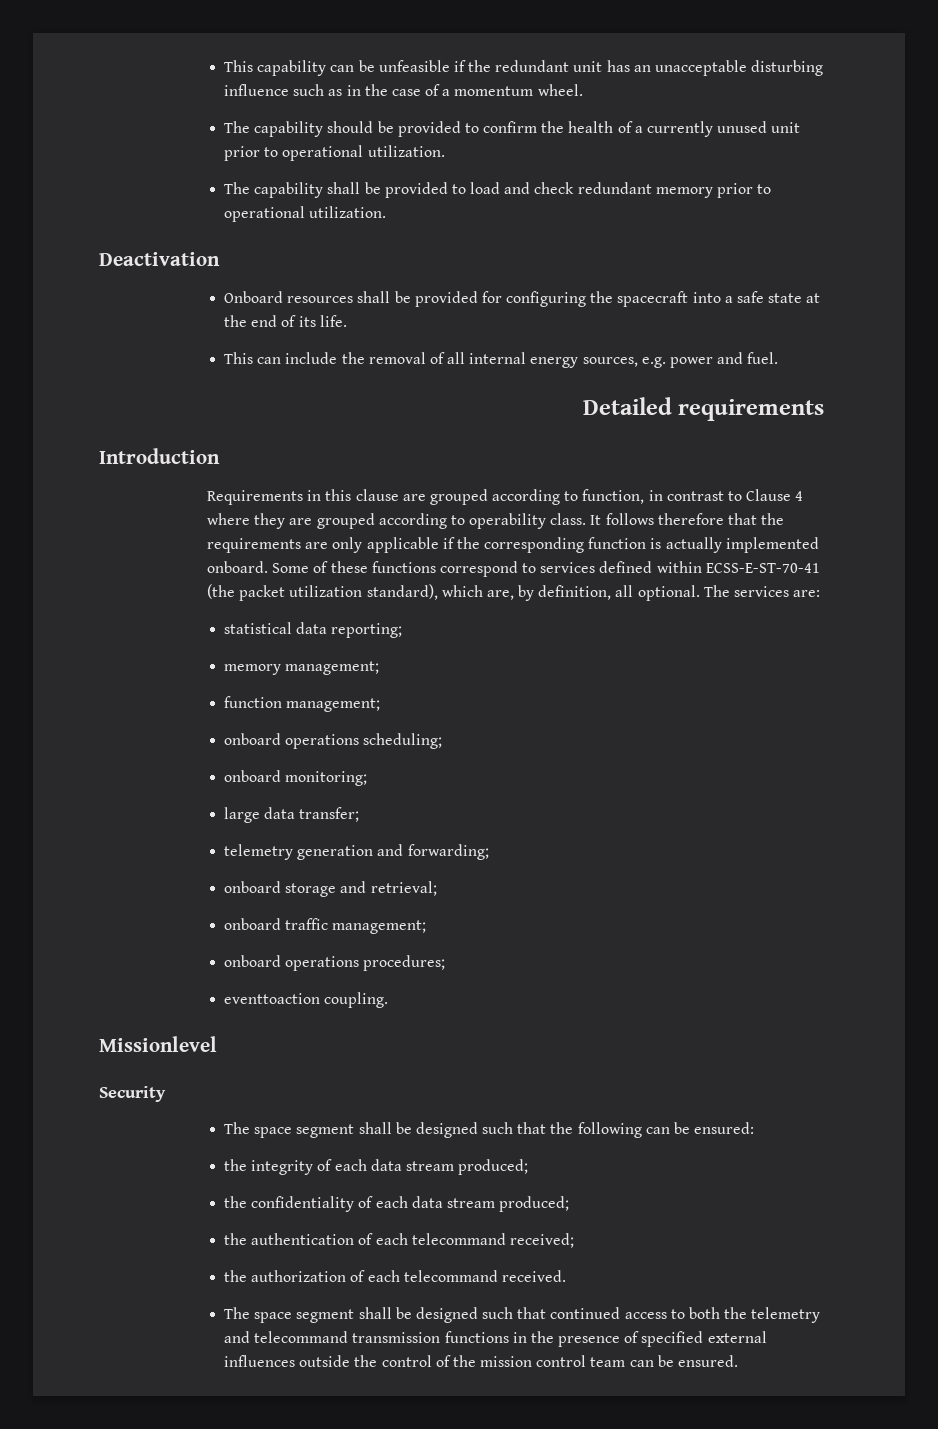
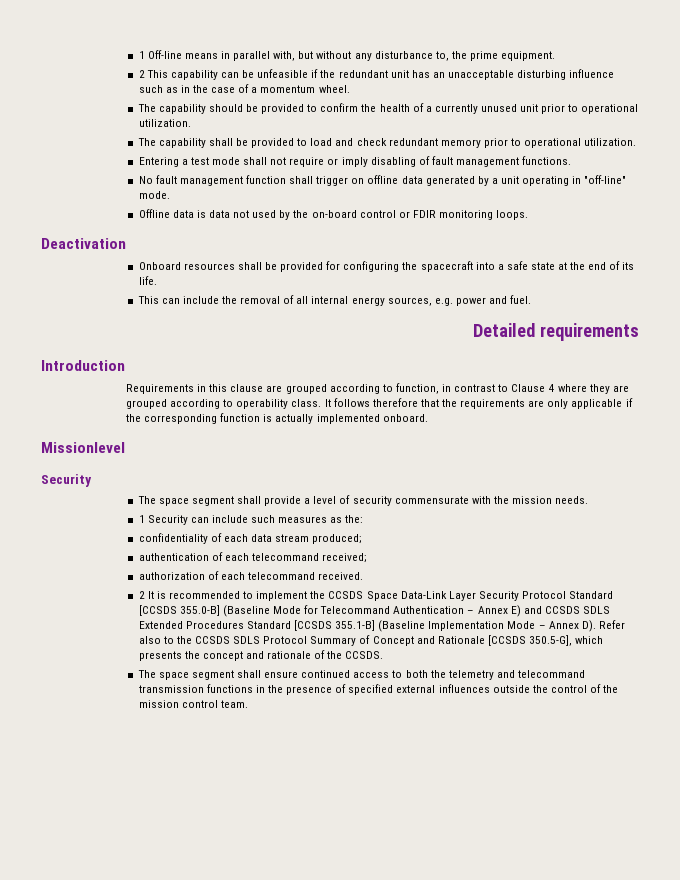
(224, 66) none -> [138,50,556,61] [138,70,145,78] 1 Off-line means in parallel with, but without any disturbance to, the prime equipment. // 2
(387, 212) none -> [138,156,572,167] [138,175,627,186] [138,191,170,199] [138,209,529,220] // Entering a test mode shall not require or imply disabling of fault management functions. // No fault management function shall trigger on offline data generated by a unit operating in "off-line" mode. // Offline data is data not used by the on-board control or FDIR monitoring loops.
[272,561,820,577] [206,584,821,601] [224,622,403,638] [224,661,380,675] [224,696,381,712] [224,733,443,749] [224,770,368,786] [224,807,360,823] [224,844,489,860] [224,881,437,897] [224,918,427,934] [224,955,446,971] [224,992,389,1008] Some of these functions correspond to services defined within ECSS-E-ST-70-41 (the packet utilization standard), which are, by definition, all optional. The services are: // statistical data reporting; // memory management; // function management; // onboard operations scheduling; // onboard monitoring; // large data transfer; // telemetry generation and forwarding; // onboard storage and retrieval; // onboard traffic management; // onboard operations procedures; // eventtoaction coupling. -> (428, 418) none
[395,1122,755,1138] [224,1159,529,1175] [224,1196,248,1208] be designed such that the following can be ensured: // the integrity of each data stream produced; // the -> [264,495,589,506] [138,515,364,525] provide a level of security commensurate with the mission needs. // 1 Security can include such measures as the: //
[224,1233,248,1245] the -> (363, 539) none
[224,1270,248,1282] the -> (368, 558) none
[224,1307,547,1323] // The space segment shall be designed such that -> [138,591,614,601] [138,605,610,617] [138,620,625,632] [138,635,604,646] [138,650,384,661] [137,670,299,680] // 2 It is recommended to implement the CCSDS Space Data-Link Layer Security Protocol Standard [CCSDS 355.0-B] (Baseline Mode for Telecommand Authentication – Annex E) and CCSDS SDLS Extended Procedures Standard [CCSDS 355.1-B] (Baseline Implementation Mode – Annex D). Refer also to the CCSDS SDLS Protocol Summary of Concept and Rationale [CCSDS 350.5-G], which presents the concept and rationale of the CCSDS. // The space segment shall ensure
[590,1355,739,1367] team can be ensured. -> [220,700,248,708] team.

